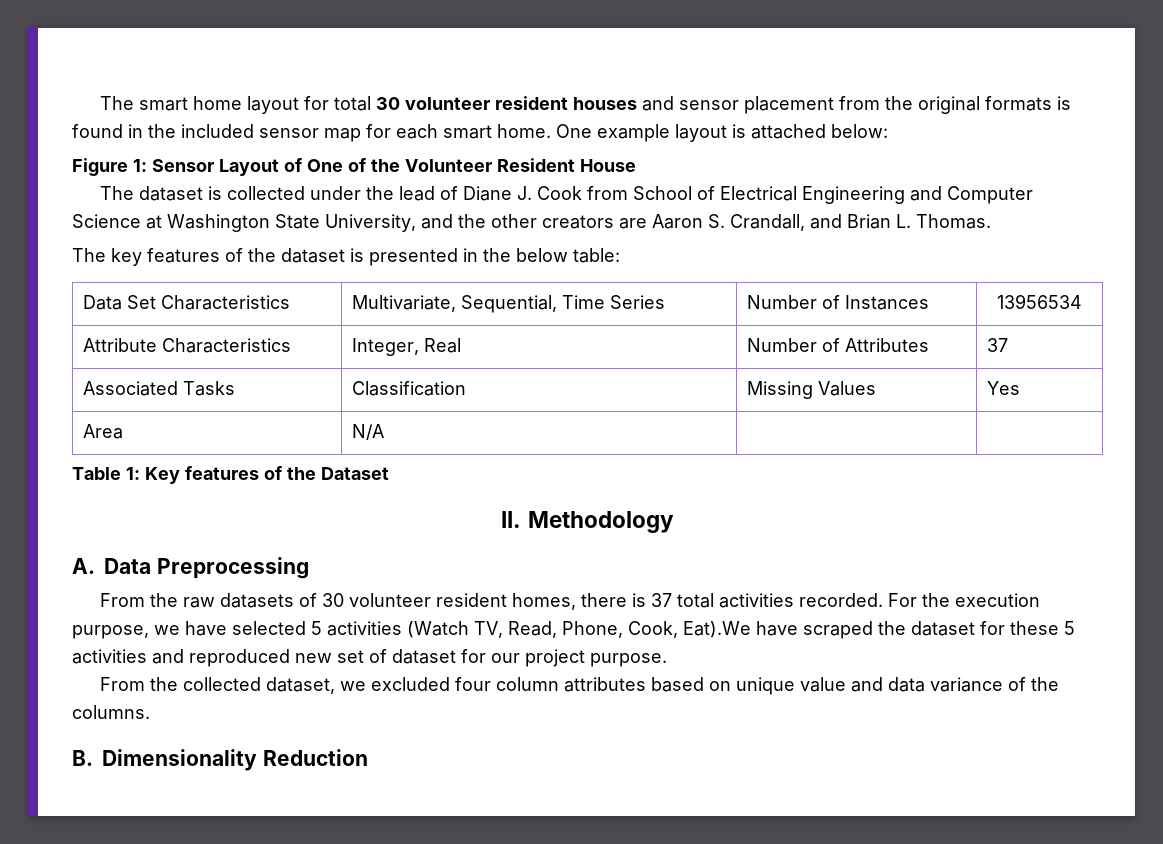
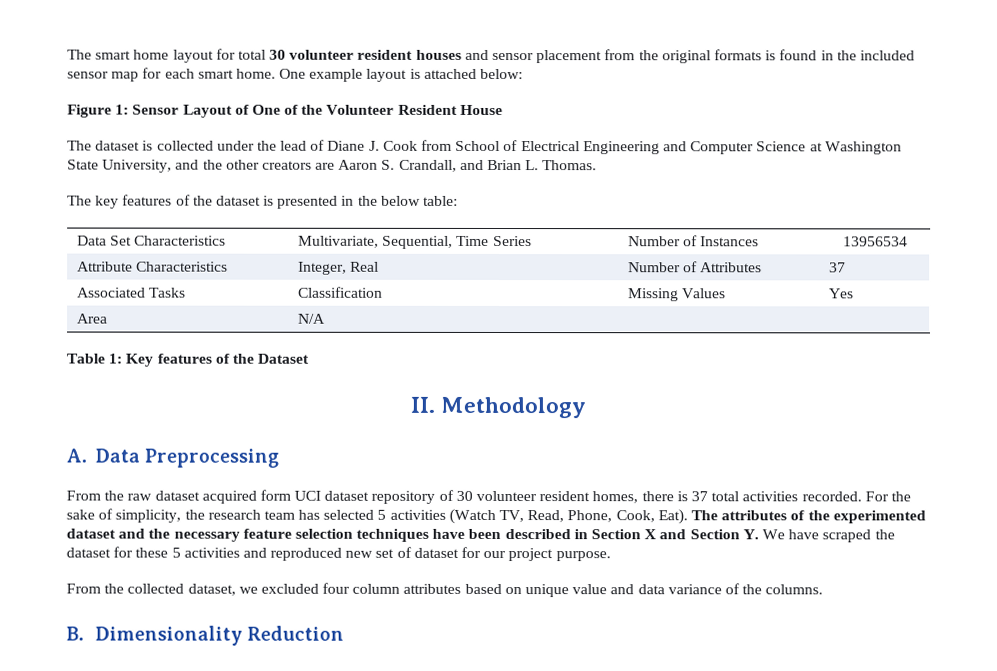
[220,593,295,608] datasets -> [154,489,436,504] dataset acquired form UCI dataset repository
[955,593,1041,607] [72,621,227,639] execution purpose, we have -> [66,508,321,523] sake of simplicity, the research team has
[683,621,751,638] Eat).We -> [657,509,926,525] [66,528,785,542] Eat). The attributes of the experimented dataset and the necessary feature selection techniques have been described in Section X and Section Y. We

